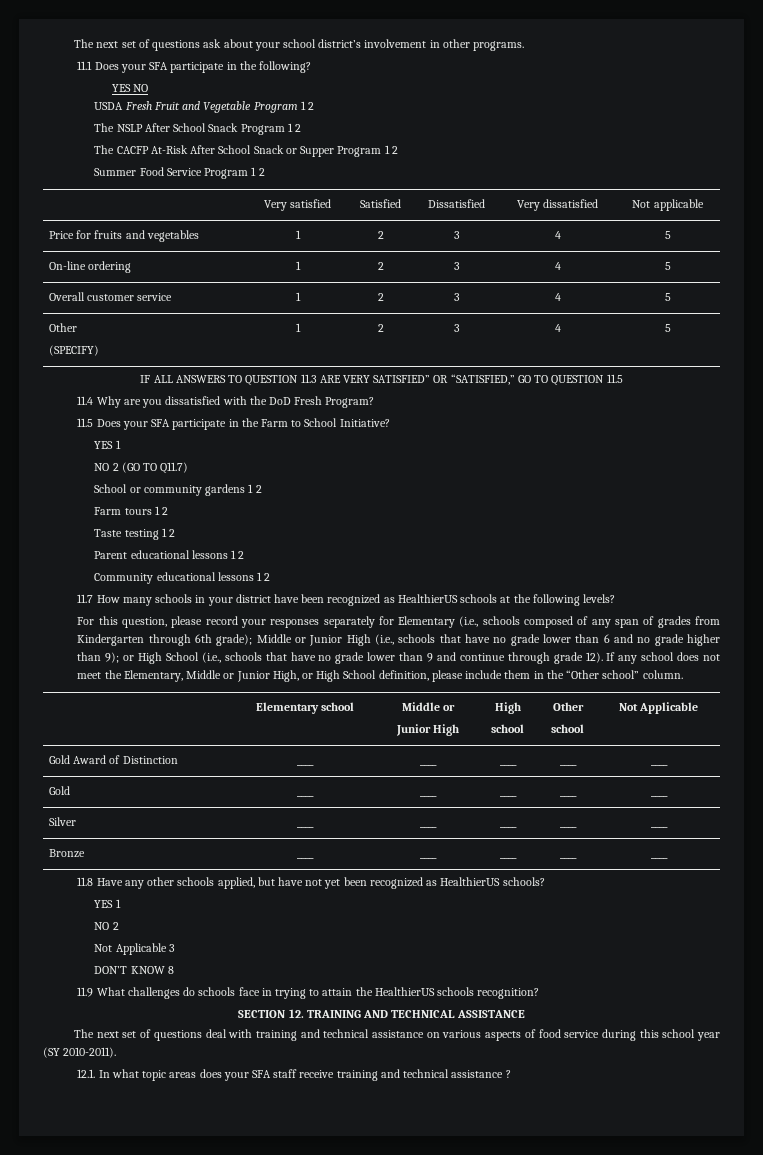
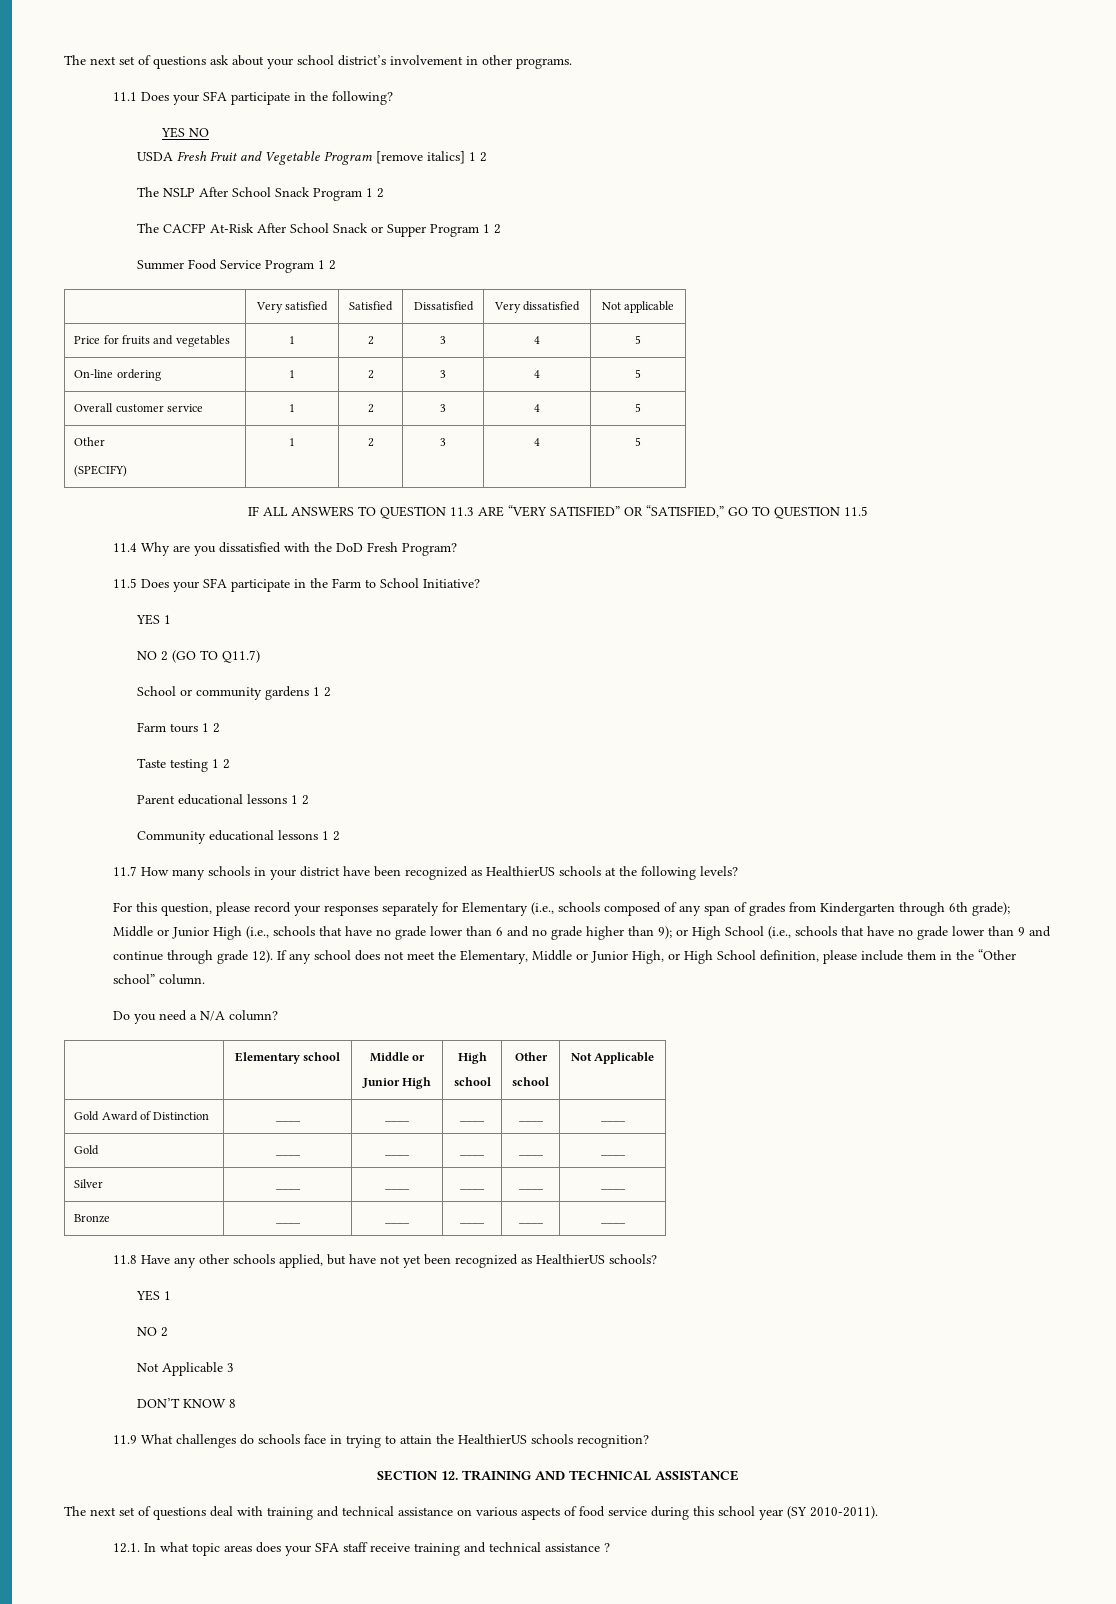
(298, 107) none -> [376,151,466,164] [remove italics]
[343,375,371,383] VERY -> [508,505,547,517] “VERY
(683, 674) none -> [112,1010,278,1024] // Do you need a N/A column?

